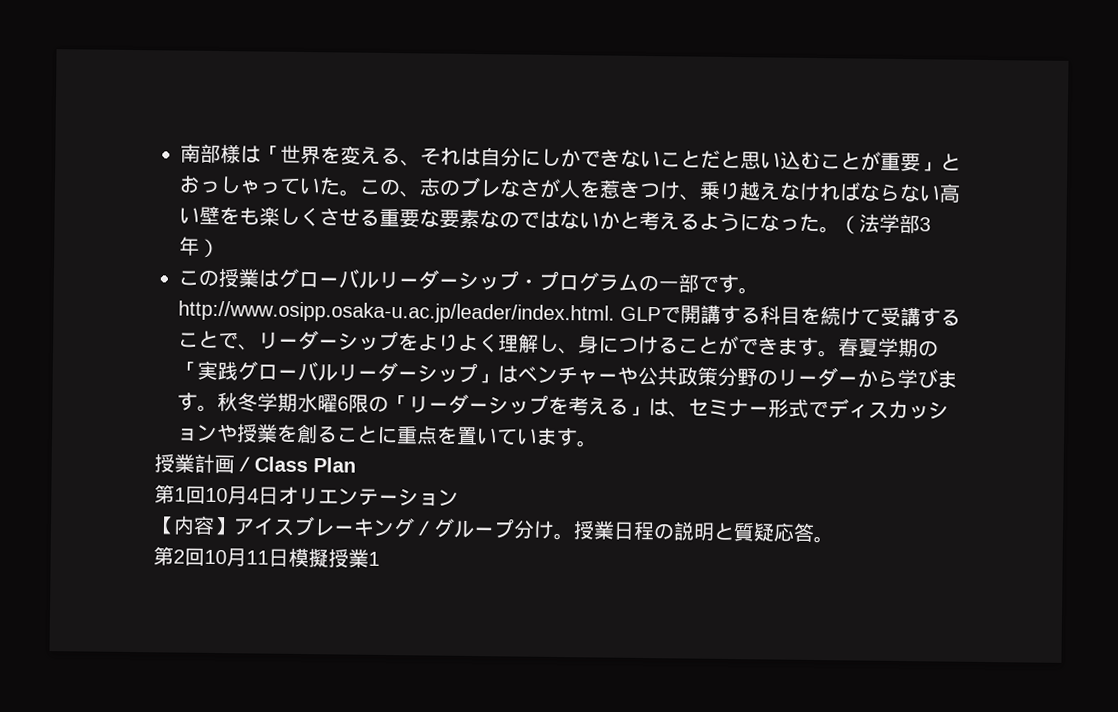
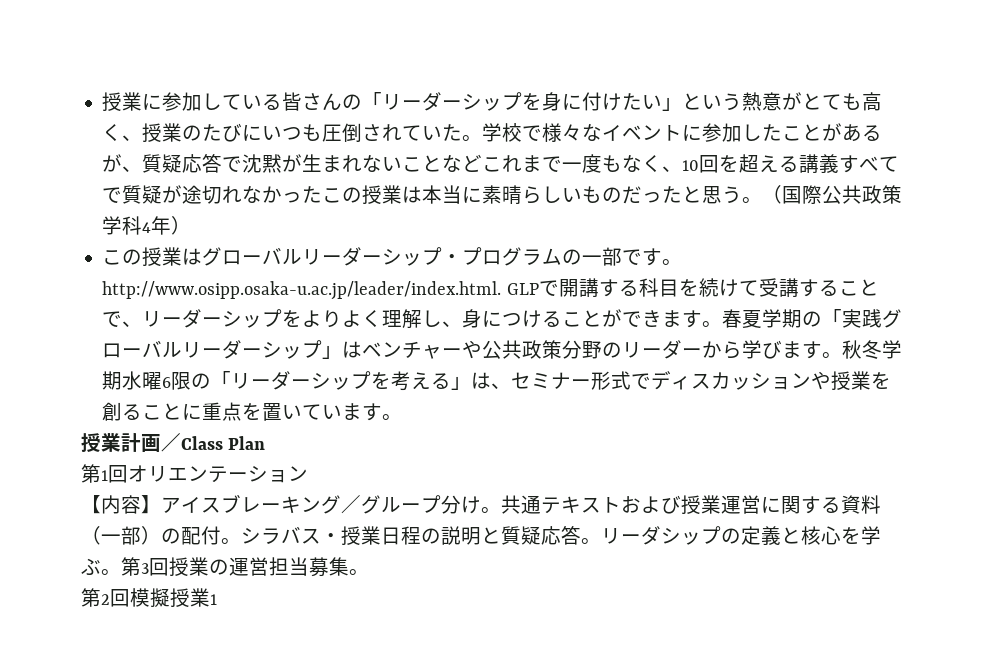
[180,143,961,172] [179,175,961,203] [179,205,931,235] 南部様は「世界を変える、それは自分にしかできないことだと思い込むことが重要」とおっしゃっていた。この、志のブレなさが人を惹きつけ、乗り越えなければならない高い壁をも楽しくさせる重要な要素なのではないかと考えるようになった。（法学部3 -> [102,92,883,112] [102,123,883,143] [102,154,900,173] [102,185,903,205] [102,216,152,235] 授業に参加している皆さんの「リーダーシップを身に付けたい」という熱意がとても高く、授業のたびにいつも圧倒されていた。学校で様々なイベントに参加したことがあるが、質疑応答で沈黙が生まれないことなどこれまで一度もなく、10回を超える講義すべてで質疑が途切れなかったこの授業は本当に素晴らしいものだったと思う。（国際公共政策学科4
[205,486,279,505] 10月4日 -> (128, 474) none
(574, 536) none -> [501,495,881,515] [81,526,341,545] 共通テキストおよび授業運営に関する資料（一部）の配付。シラバス・
(834, 539) none -> [601,526,881,545] [81,557,369,577] リーダシップの定義と核心を学ぶ。第3回授業の運営担当募集。
[204,548,289,567] 10月11日 -> (130, 598) none

